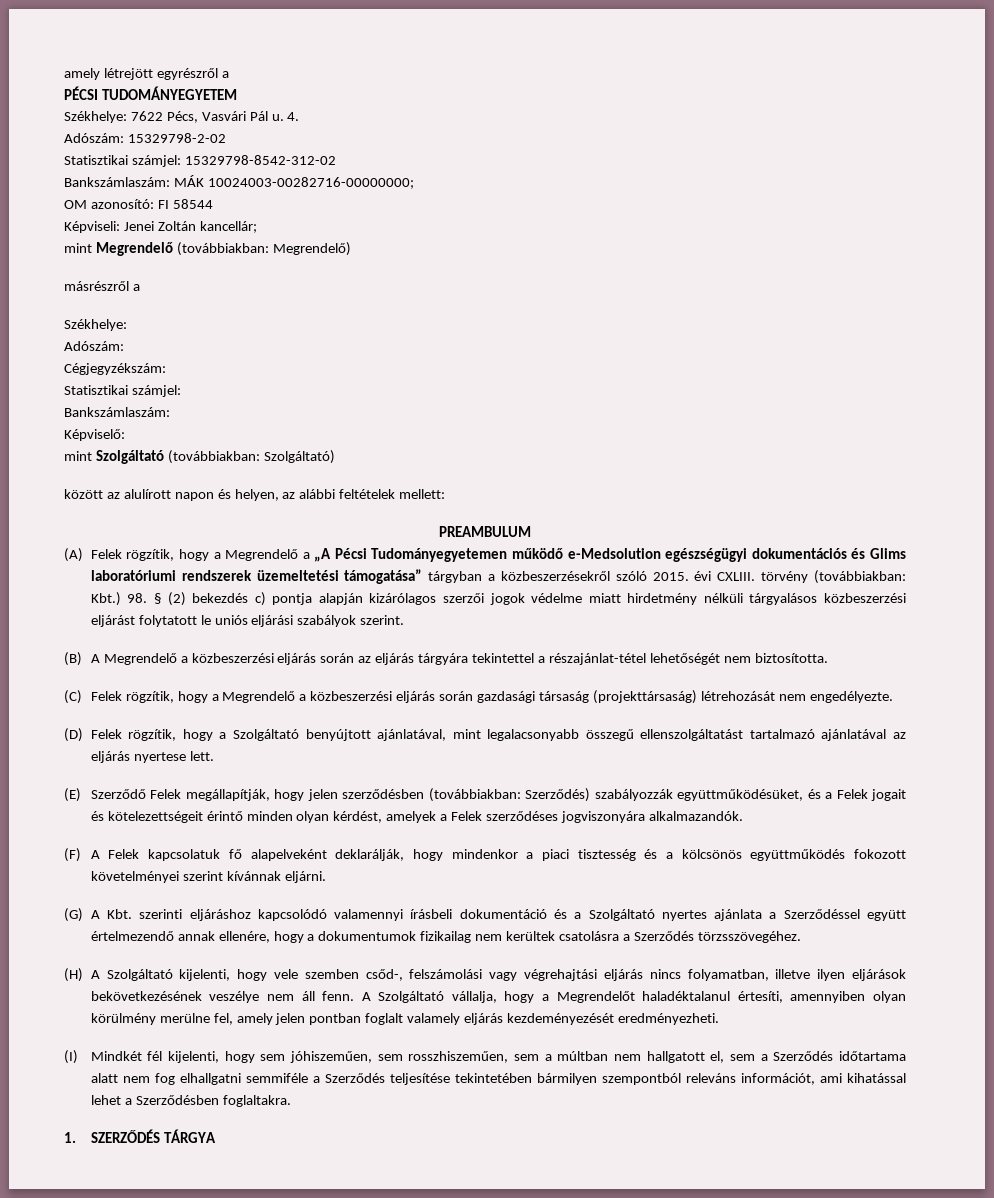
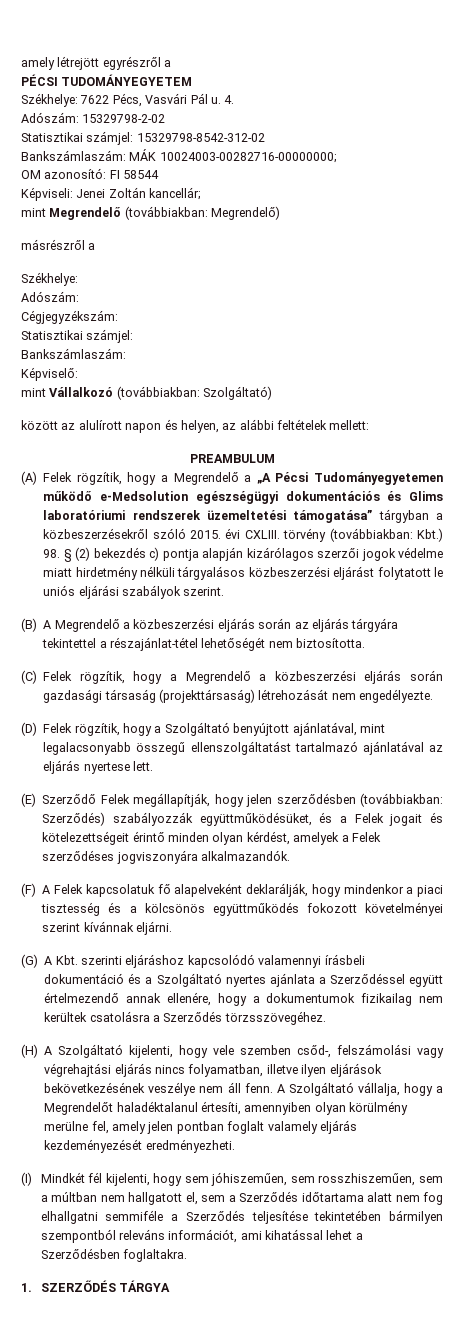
[95,450,164,464] Szolgáltató -> [49,387,114,397] Vállalkozó

